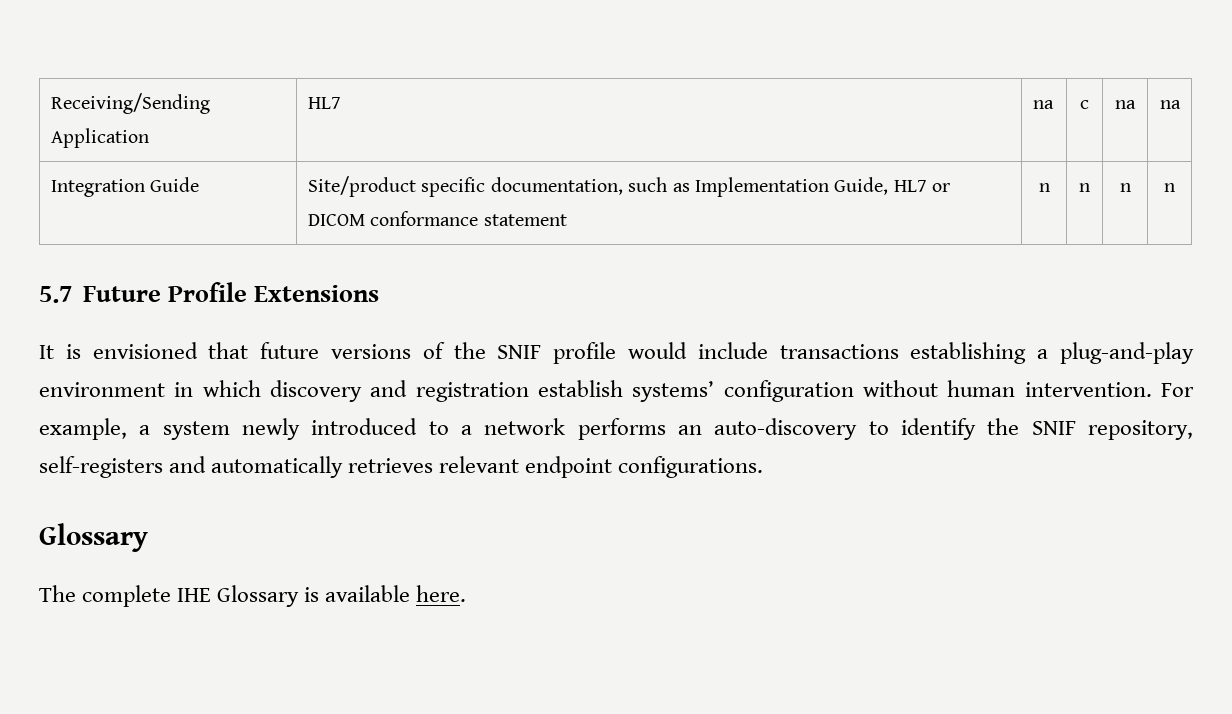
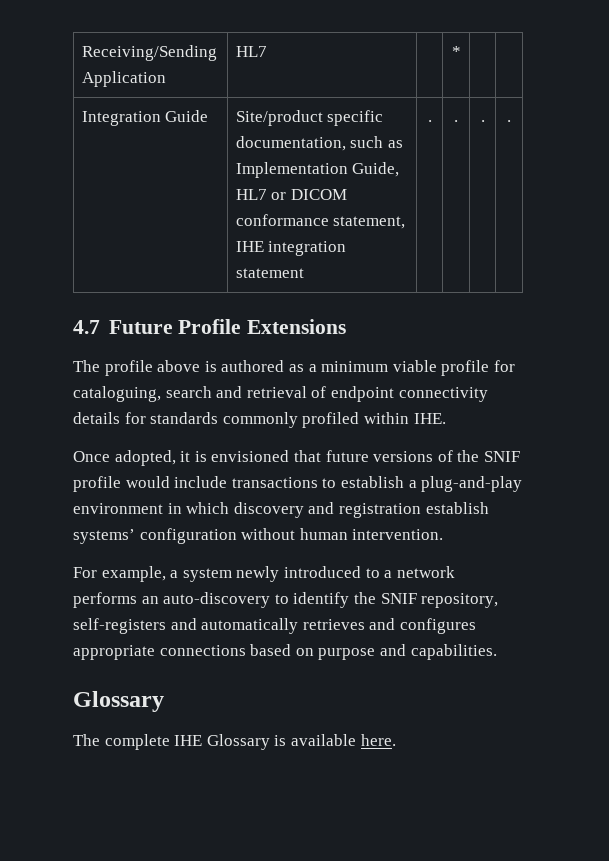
[1032,100,1054,109] [1080,100,1089,109] [1115,100,1136,109] [1159,100,1181,109] na | c | na | na -> [451,46,461,57] | * | |
[483,214,567,226] [1038,183,1050,192] [1079,183,1090,192] [1119,183,1131,192] [1164,183,1175,192] [39,282,380,303] [39,345,54,359] statement | n | n | n | n // 5.7 Future Profile Extensions // It -> [333,216,406,229] [235,241,347,256] [235,268,304,278] [427,120,432,122] [454,120,458,122] [480,120,485,122] [507,120,511,122] [73,319,347,334] [73,360,515,376] [73,386,488,402] [73,412,446,428] [73,450,191,466] statement, IHE integration statement | . | . | . | . // 4.7 Future Profile Extensions // The profile above is authored as a minimum viable profile for cataloguing, search and retrieval of endpoint connectivity details for standards commonly profiled within IHE. // Once adopted, it
[910,342,1027,364] establishing -> [322,476,404,488] to establish
(1152, 389) none -> (444, 534) //
[439,456,764,478] relevant endpoint configurations. -> [369,618,476,634] [73,644,497,660] and configures appropriate connections based on purpose and capabilities.

